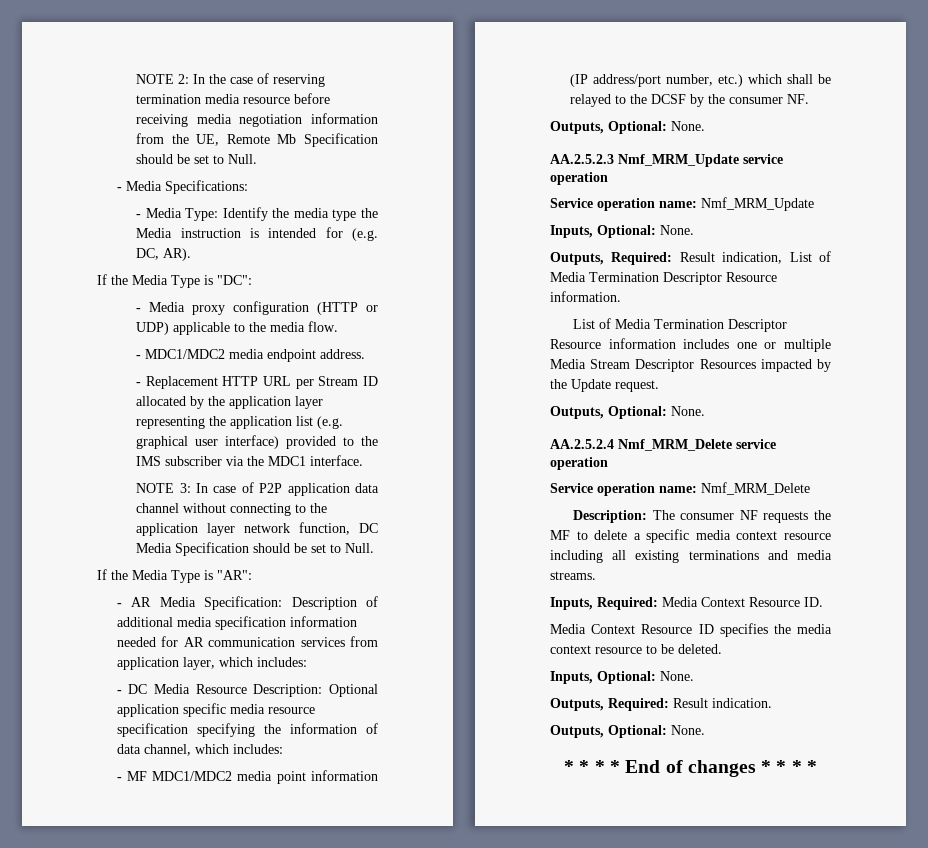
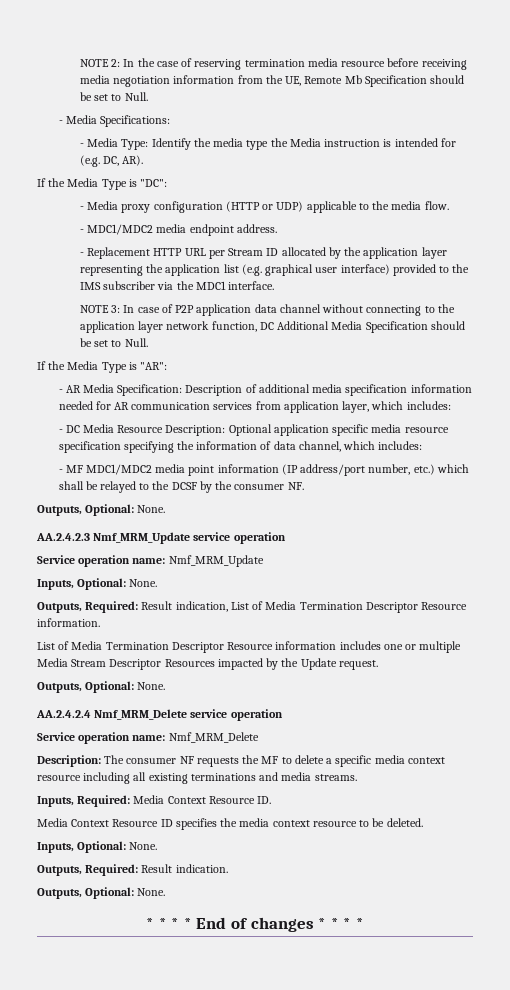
(378, 528) none -> [277,321,330,330] Additional
[550,154,614,164] AA.2.5.2.3 -> [36,533,90,541] AA.2.4.2.3
[550,439,614,449] AA.2.5.2.4 -> [36,710,91,718] AA.2.4.2.4

